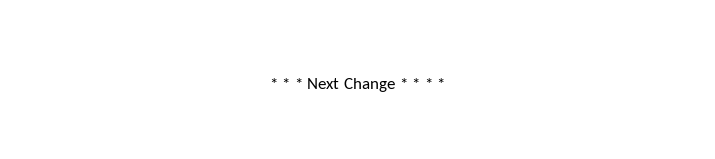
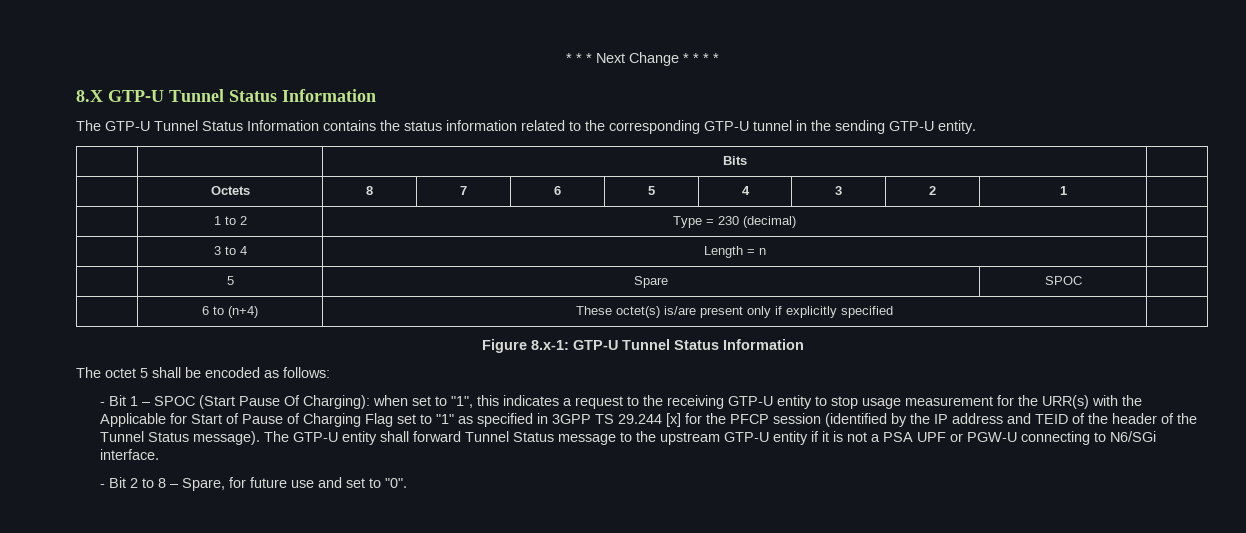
(446, 83) none -> [76,89,376,102] [76,120,976,134] [722,156,747,165] [210,186,250,195] [366,186,373,195] [460,186,467,195] [554,186,561,195] [648,186,655,195] [741,186,750,195] [835,186,842,195] [929,186,936,195] [1059,186,1067,195] [213,216,247,225] [673,216,796,228] [213,246,247,255] [703,246,766,258] [226,276,234,285] [634,276,668,288] [1044,276,1082,285] [202,306,258,318] [576,306,893,318] [481,339,804,353] [76,367,330,378] [100,395,1143,409] [100,413,1198,427] [100,431,1157,445] [100,449,160,460] [100,477,408,491] // 8.X GTP-U Tunnel Status Information // The GTP-U Tunnel Status Information contains the status information related to the corresponding GTP-U tunnel in the sending GTP-U entity. // | | Bits | // | Octets | 8 | 7 | 6 | 5 | 4 | 3 | 2 | 1 | // | 1 to 2 | Type = 230 (decimal) | // | 3 to 4 | Length = n | // | 5 | Spare | SPOC | // | 6 to (n+4) | These octet(s) is/are present only if explicitly specified | // Figure 8.x-1: GTP-U Tunnel Status Information // The octet 5 shall be encoded as follows: // - Bit 1 – SPOC (Start Pause Of Charging): when set to "1", this indicates a request to the receiving GTP-U entity to stop usage measurement for the URR(s) with the Applicable for Start of Pause of Charging Flag set to "1" as specified in 3GPP TS 29.244 [x] for the PFCP session (identified by the IP address and TEID of the header of the Tunnel Status message). The GTP-U entity shall forward Tunnel Status message to the upstream GTP-U entity if it is not a PSA UPF or PGW-U connecting to N6/SGi interface. // - Bit 2 to 8 – Spare, for future use and set to "0".

